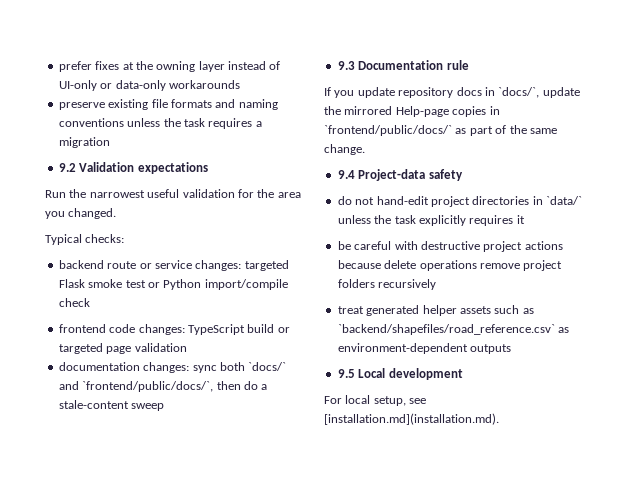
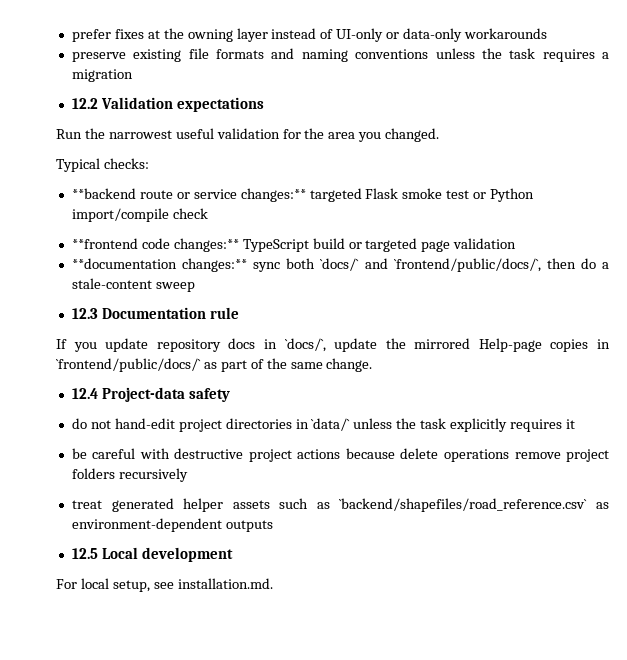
[58,163,76,172] 9.2 -> [71,98,98,109] 12.2
[58,260,104,269] backend -> [71,188,136,199] **backend
[195,260,242,271] changes: -> [240,188,306,202] changes:**
[58,324,185,335] frontend code changes: -> [71,238,239,252] **frontend code changes:**
[58,362,190,373] documentation changes: -> [71,258,248,272] **documentation changes:**
[337,61,355,70] 9.3 -> [71,308,98,319] 12.3
[337,170,355,179] 9.4 -> [71,388,98,399] 12.4
[337,369,355,378] 9.5 -> [71,548,98,559] 12.5
[324,413,499,425] [installation.md](installation.md). -> [177,578,273,589] installation.md.

